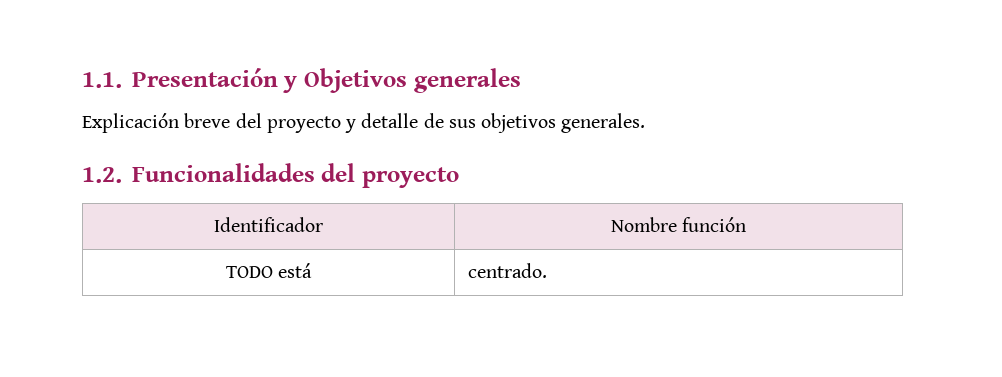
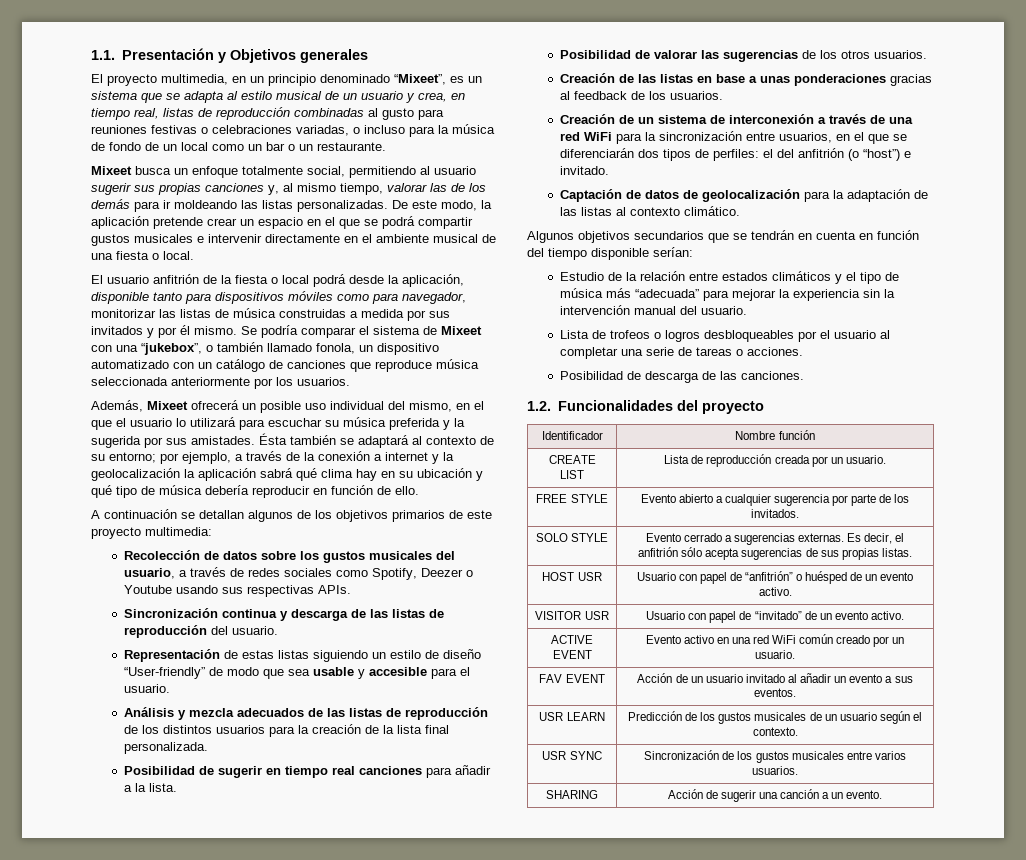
[82,113,646,133] Explicación breve del proyecto y detalle de sus objetivos generales. -> [91,74,482,86] [91,91,465,103] [91,107,444,120] [91,124,495,137] [91,142,386,151] [91,166,476,178] [91,183,486,195] [91,199,492,212] [91,216,473,229] [91,234,496,246] [91,251,194,260] [91,274,464,287] [91,291,466,304] [91,308,450,321] [91,325,482,338] [91,342,439,355] [91,359,479,372] [91,377,350,389] [91,400,484,413] [91,417,465,430] [91,433,494,448] [91,451,454,464] [91,468,483,481] [91,485,419,498] [91,509,492,522] [91,527,212,539] [123,550,455,563] [123,567,473,580] [123,585,351,597] [123,608,444,621] [123,625,278,638] [123,649,481,662] [123,667,470,679] [123,684,170,693] [123,707,488,720] [123,724,449,737] [123,742,208,754] [123,765,491,778] [123,783,177,792] [559,50,927,62] [559,73,932,86] [559,91,723,100] [559,114,913,124] [559,131,907,144] [559,148,911,161] [559,166,609,175] [559,189,928,202] [559,206,740,216] [527,230,919,243] [527,247,693,260] [559,271,899,284] [559,288,895,301] [559,305,747,315] [559,330,890,342] [559,347,803,359] [559,371,804,383] El proyecto multimedia, en un principio denominado “Mixeet”, es un sistema que se adapta al estilo musical de un usuario y crea, en tiempo real, listas de reproducción combinadas al gusto para reuniones festivas o celebraciones variadas, o incluso para la música de fondo de un local como un bar o un restaurante. // Mixeet busca un enfoque totalmente social, permitiendo al usuario sugerir sus propias canciones y, al mismo tiempo, valorar las de los demás para ir moldeando las listas personalizadas. De este modo, la aplicación pretende crear un espacio en el que se podrá compartir gustos musicales e intervenir directamente en el ambiente musical de una fiesta o local. // El usuario anfitrión de la fiesta o local podrá desde la aplicación, disponible tanto para dispositivos móviles como para navegador, monitorizar las listas de música construidas a medida por sus invitados y por él mismo. Se podría comparar el sistema de Mixeet con una “jukebox”, o también llamado fonola, un dispositivo automatizado con un catálogo de canciones que reproduce música seleccionada anteriormente por los usuarios. // Además, Mixeet ofrecerá un posible uso individual del mismo, en el que el usuario lo utilizará para escuchar su música preferida y la sugerida por sus amistades. Ésta también se adaptará al contexto de su entorno; por ejemplo, a través de la conexión a internet y la geolocalización la aplicación sabrá qué clima hay en su ubicación y qué tipo de música debería reproducir en función de ello. // A continuación se detallan algunos de los objetivos primarios de este proyecto multimedia: // Recolección de datos sobre los gustos musicales del usuario, a través de redes sociales como Spotify, Deezer o Youtube usando sus respectivas APIs. // Sincronización continua y descarga de las listas de reproducción del usuario. // Representación de estas listas siguiendo un estilo de diseño “User-friendly” de modo que sea usable y accesible para el usuario. // Análisis y mezcla adecuados de las listas de reproducción de los distintos usuarios para la creación de la lista final personalizada. // Posibilidad de sugerir en tiempo real canciones para añadir a la lista. // Posibilidad de valorar las sugerencias de los otros usuarios. // Creación de las listas en base a unas ponderaciones gracias al feedback de los usuarios. // Creación de un sistema de interconexión a través de una red WiFi para la sincronización entre usuarios, en el que se diferenciarán dos tipos de perfiles: el del anfitrión (o “host”) e invitado. // Captación de datos de geolocalización para la adaptación de las listas al contexto climático. // Algunos objetivos secundarios que se tendrán en cuenta en función del tiempo disponible serían: // Estudio de la relación entre estados climáticos y el tipo de música más “adecuada” para mejorar la experiencia sin la intervención manual del usuario. // Lista de trofeos o logros desbloqueables por el usuario al completar una serie de tareas o acciones. // Posibilidad de descarga de las canciones.
[225,263,313,278] [467,263,547,278] TODO está | centrado. -> [548,455,596,464] [560,470,584,479] [664,454,886,467] [536,494,608,503] [640,494,910,506] [751,509,799,518] [535,533,609,542] [645,533,905,545] [638,547,912,560] [542,572,602,581] [636,571,914,584] [758,587,792,596] [535,611,609,620] [646,611,904,623] [551,635,593,644] [552,650,592,659] [645,634,905,647] [755,650,795,659] [539,674,605,683] [637,673,913,683] [754,688,796,697] [539,712,605,721] [628,711,922,724] [752,727,798,736] [542,751,602,760] [644,750,906,763] [752,766,798,775] [546,790,598,799] [667,789,883,802] CREATE LIST | Lista de reproducción creada por un usuario. // FREE STYLE | Evento abierto a cualquier sugerencia por parte de los invitados. // SOLO STYLE | Evento cerrado a sugerencias externas. Es decir, el anfitrión sólo acepta sugerencias de sus propias listas. // HOST USR | Usuario con papel de “anfitrión” o huésped de un evento activo. // VISITOR USR | Usuario con papel de “invitado” de un evento activo. // ACTIVE EVENT | Evento activo en una red WiFi común creado por un usuario. // FAV EVENT | Acción de un usuario invitado al añadir un evento a sus eventos. // USR LEARN | Predicción de los gustos musicales de un usuario según el contexto. // USR SYNC | Sincronización de los gustos musicales entre varios usuarios. // SHARING | Acción de sugerir una canción a un evento.

